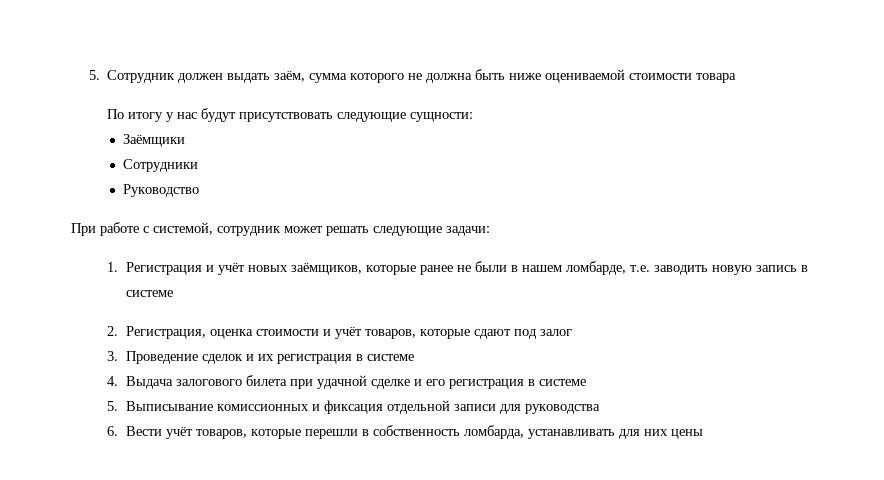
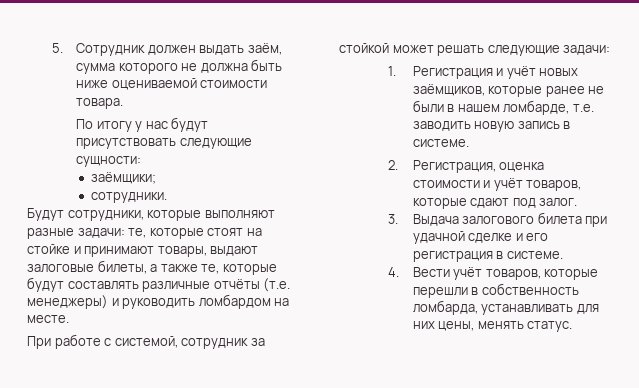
[696,73,737,83] товара -> [76,98,124,109] товара.
[123,134,186,147] [123,159,199,172] [123,184,200,197] Заёмщики // Сотрудники // Руководство -> [90,172,156,184] [90,192,167,203] [27,208,275,221] [27,228,262,239] [27,244,259,257] [27,260,277,275] [27,277,291,292] [27,294,290,309] [27,315,69,323] заёмщики; // сотрудники. // Будут сотрудники, которые выполняют разные задачи: те, которые стоят на стойке и принимают товары, выдают залоговые билеты, а также те, которые будут составлять различные отчёты (т.е. менеджеры) и руководить ломбардом на месте.
(281, 231) none -> [250,338,265,346] [339,43,389,53] за стойкой
[125,290,173,297] системе -> [412,139,469,147] системе.
[539,329,572,336] [107,351,414,364] [107,376,119,386] залог // 3. Проведение сделок и их регистрация в системе // 4. -> [539,198,578,207] [388,214,399,224] залог. // 3.
[538,379,586,386] [107,400,600,414] [107,426,119,436] системе // 5. Выписывание комиссионных и фиксация отдельной записи для руководства // 6. -> [506,251,563,259] [388,267,400,277] системе. // 4.
[670,429,703,439] цены -> [438,321,573,332] цены, менять статус.

